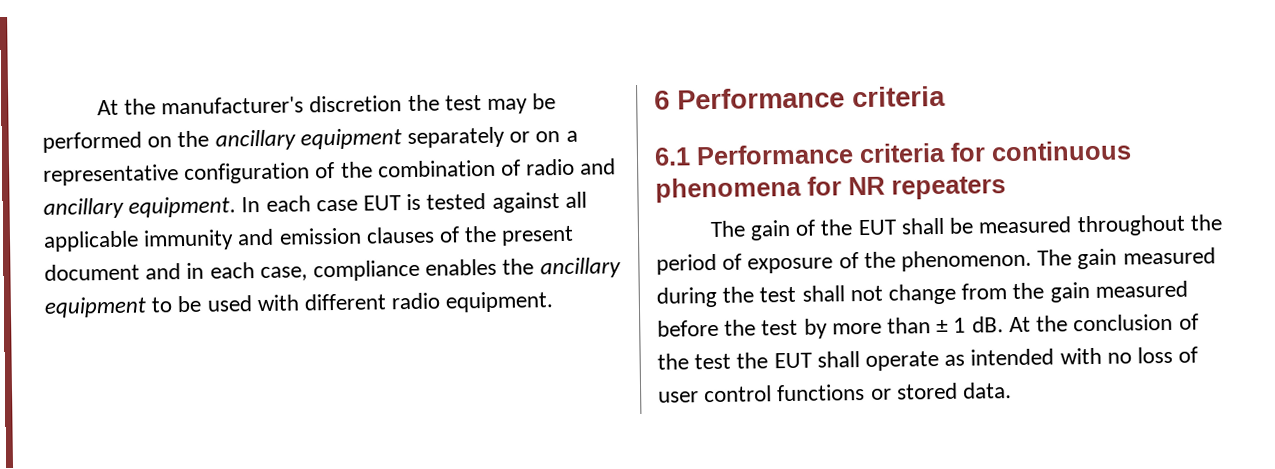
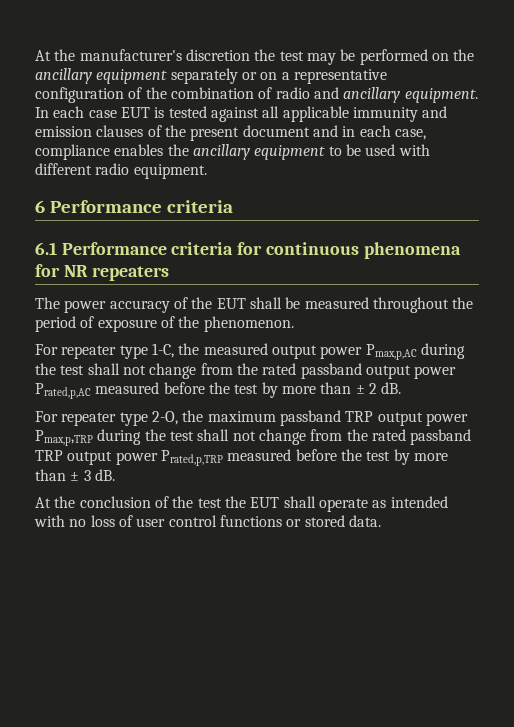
[750,219,792,241] gain -> [64,300,170,313] power accuracy
[1037,247,1216,270] [656,280,1188,308] [657,316,1004,339] The gain measured during the test shall not change from the gain measured before the test by more than ± 1 dB. -> [35,343,465,360] [35,363,457,379] [35,382,402,399] [35,410,468,426] [35,429,472,446] [35,449,448,466] [35,469,115,481] // For repeater type 1-C, the measured output power Pmax,p,AC during the test shall not change from the rated passband output power Prated,p,AC measured before the test by more than ± 2 dB. // For repeater type 2-O, the maximum passband TRP output power Pmax,p,TRP during the test shall not change from the rated passband TRP output power Prated,p,TRP measured before the test by more than ± 3 dB. //

